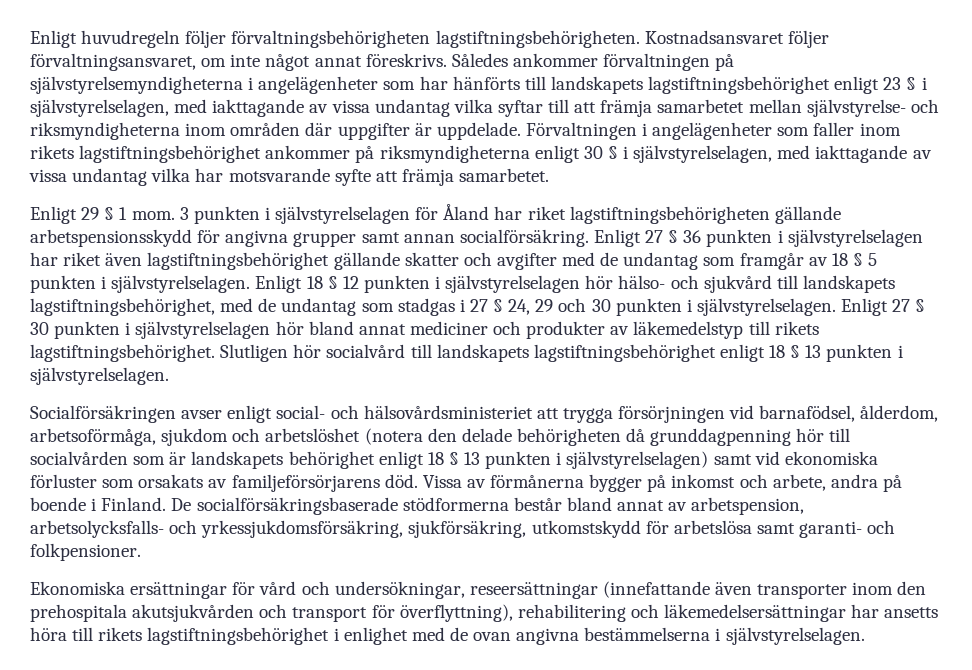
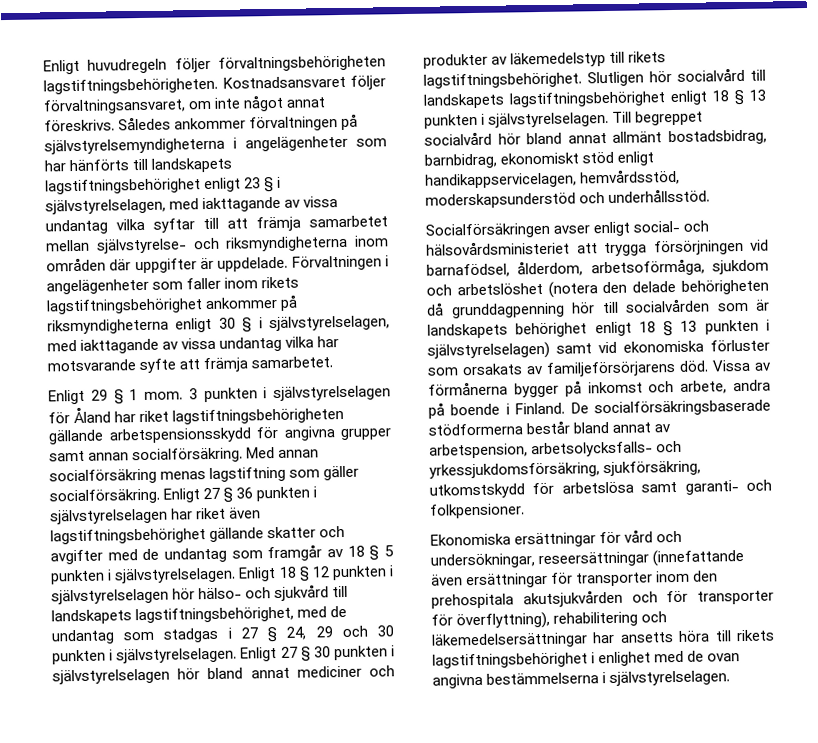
(589, 238) none -> [246,447,320,459] [49,465,360,485] [49,488,160,505] Med annan socialförsäkring menas lagstiftning som gäller socialförsäkring.
(169, 376) none -> [612,110,704,126] [424,129,767,146] [424,151,655,169] [425,168,681,189] [425,188,711,209] Till begreppet socialvård hör bland annat allmänt bostadsbidrag, barnbidrag, ekonomiskt stöd enligt handikappservicelagen, hemvårdsstöd, moderskapsunderstöd och underhållsstöd.
(753, 588) none -> [466,572,574,589] ersättningar för
[292,607,368,622] transport -> [666,590,774,605] för transporter

